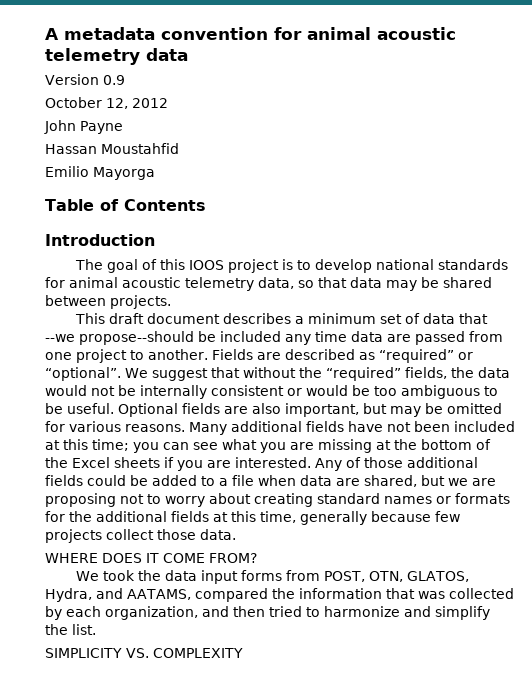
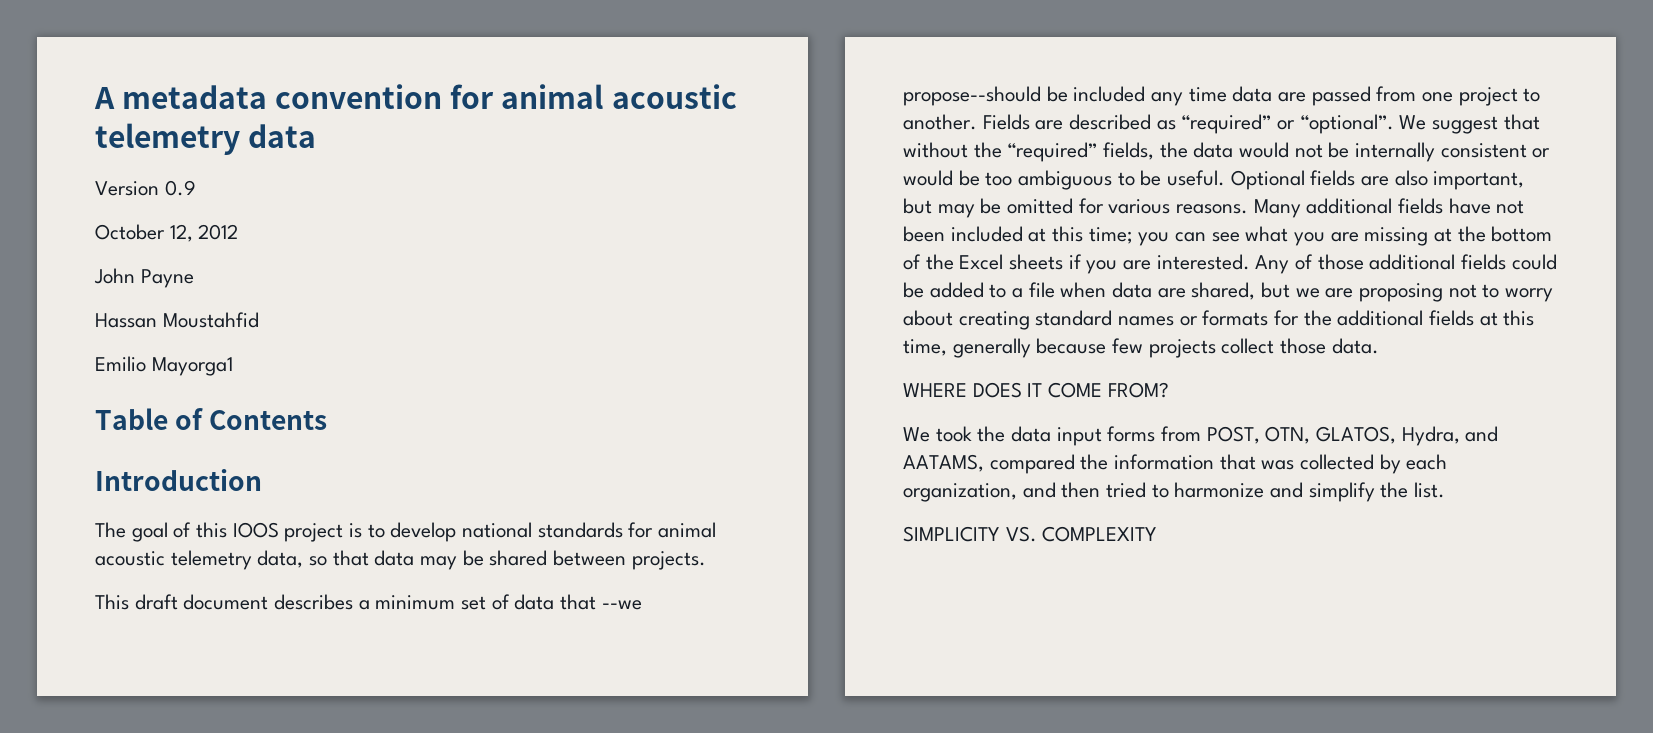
[93,167,155,180] Mayorga -> [151,357,233,376] Mayorga1

